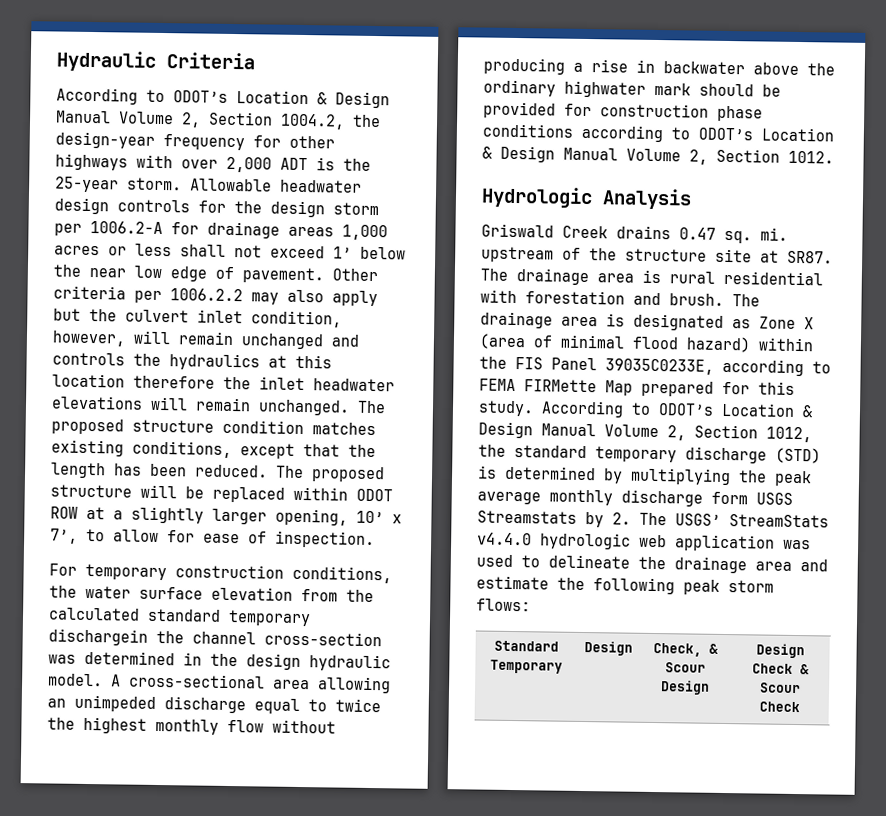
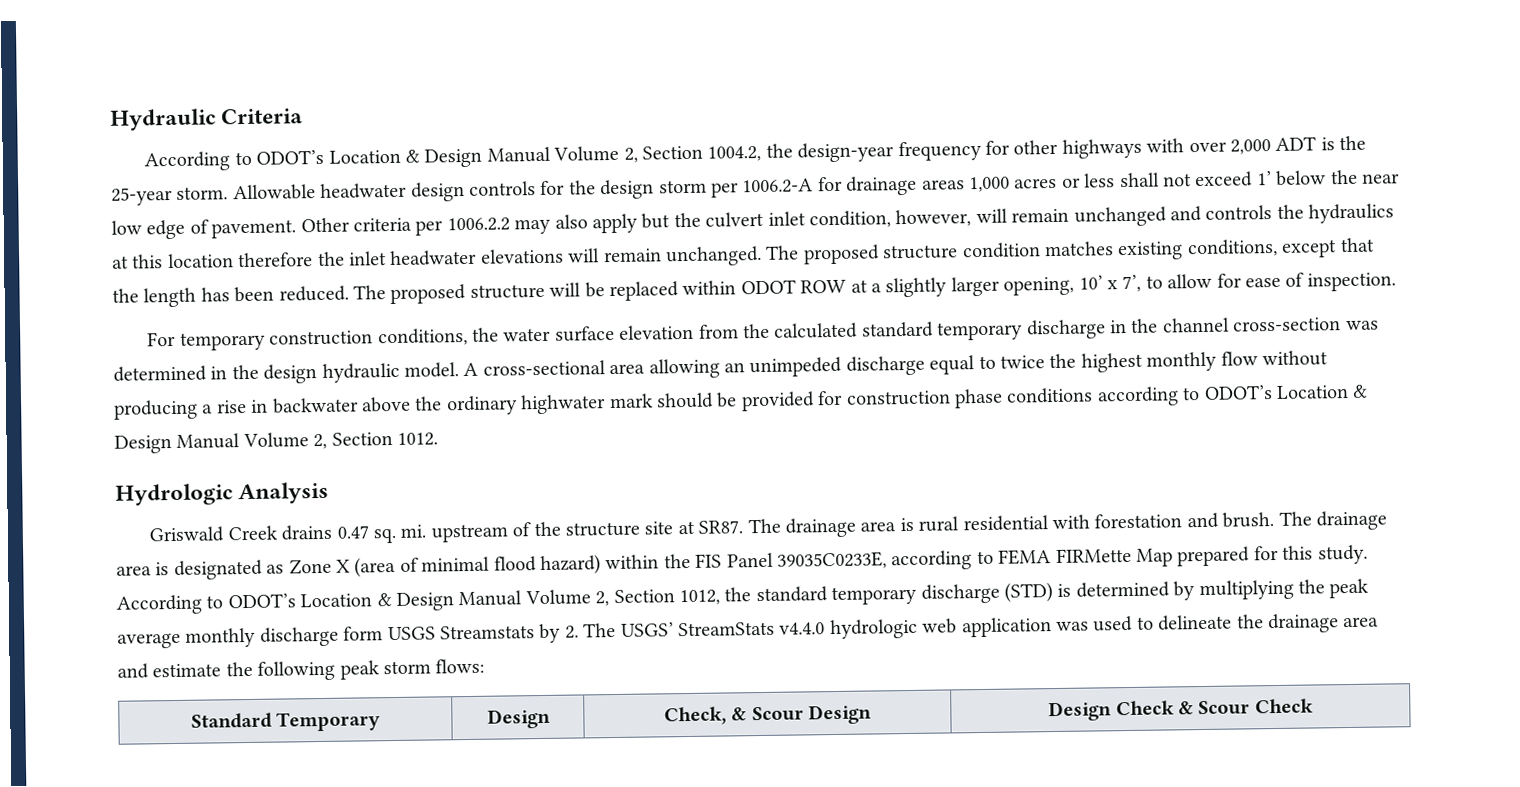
[48,628,148,646] dischargein -> [1026,319,1127,340] discharge in

